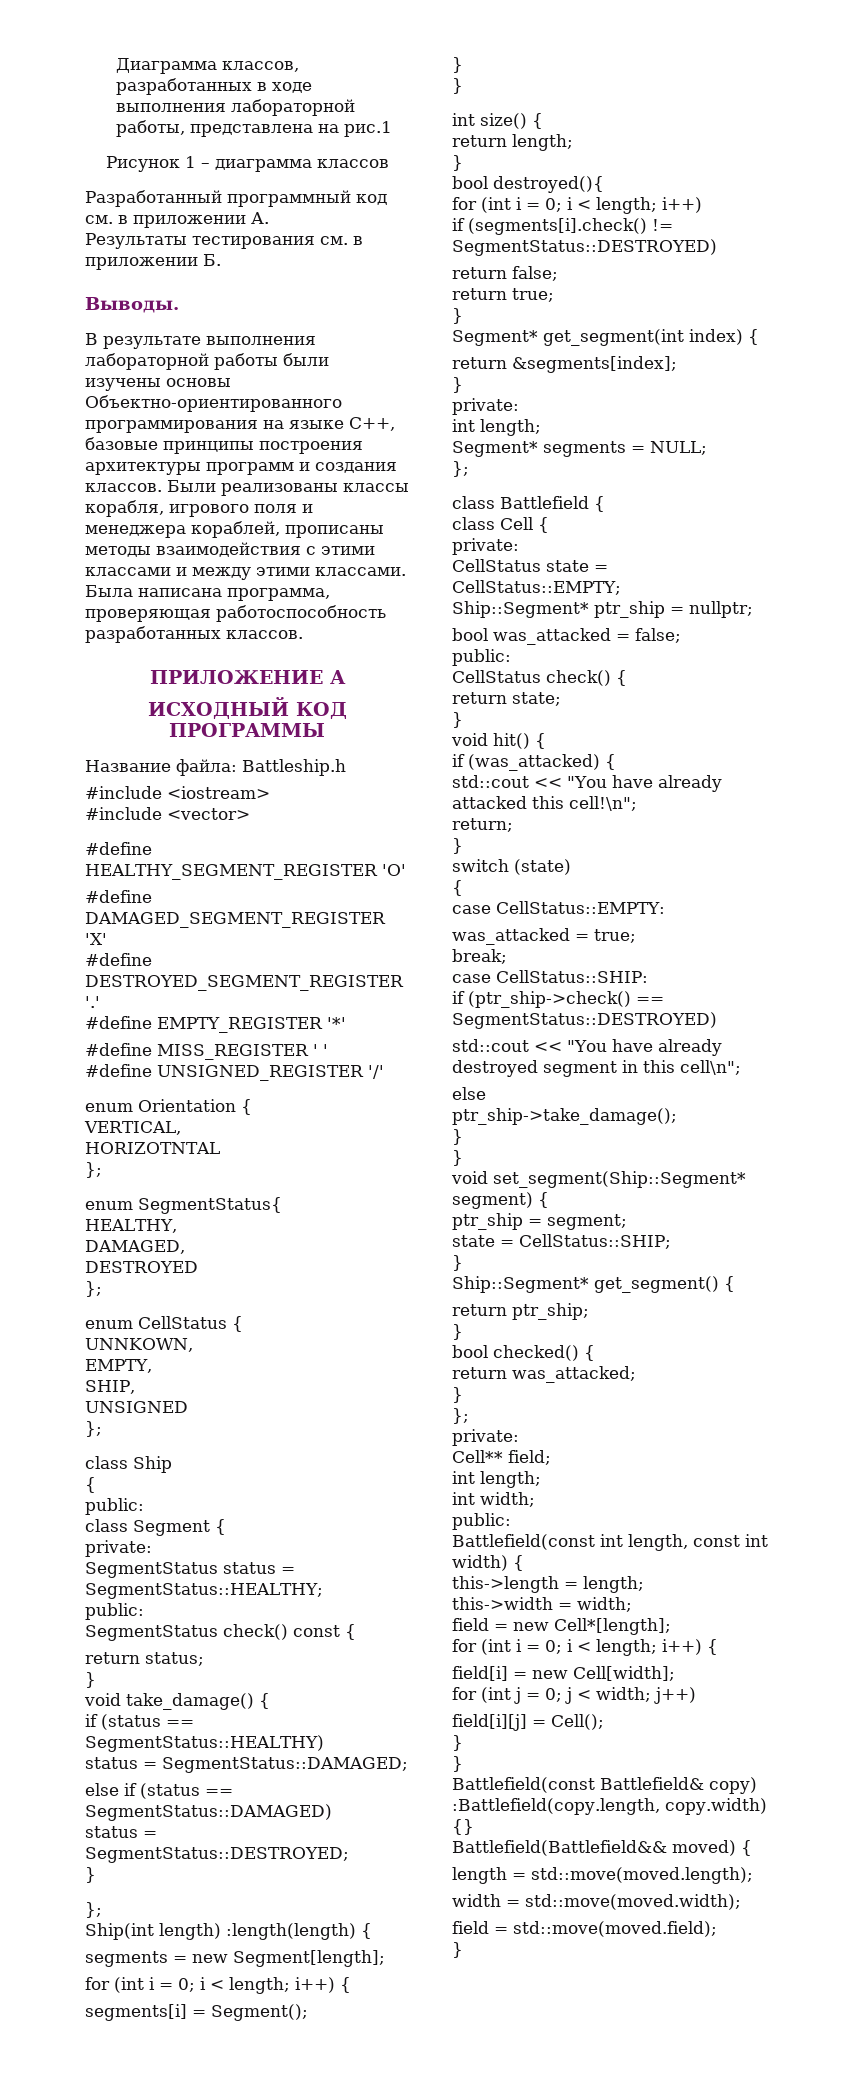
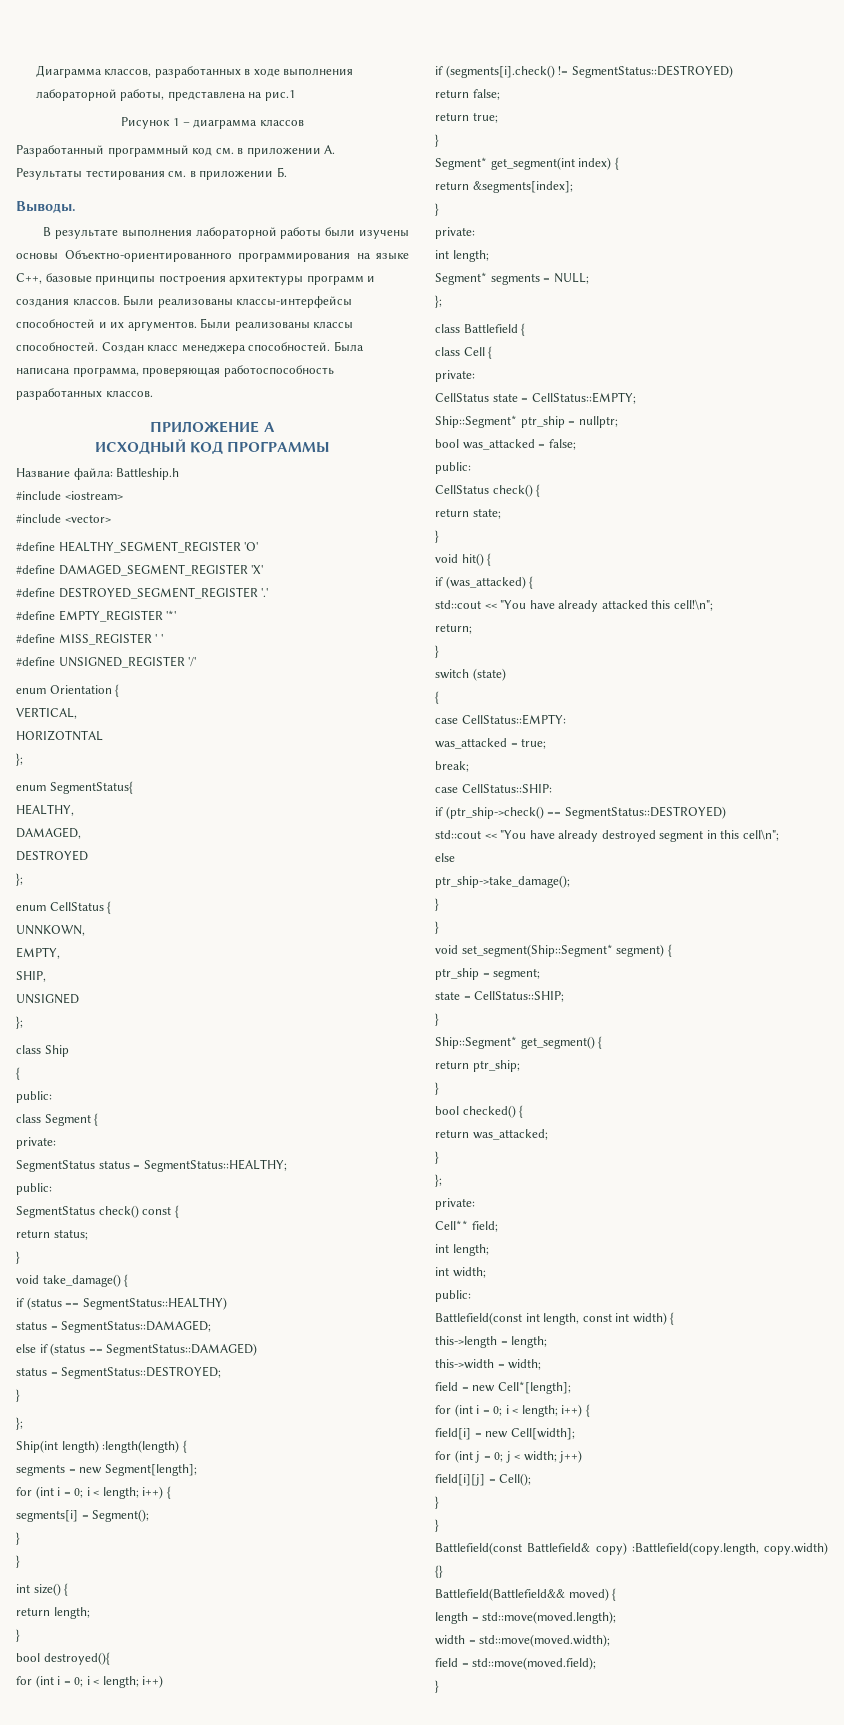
[343,483,409,492] [85,500,313,517] [85,521,384,538] [85,542,375,557] [85,567,406,580] классы корабля, игрового поля и менеджера кораблей, прописаны методы взаимодействия с этими классами и между этими классами. -> [236,296,353,308] [16,318,354,331] [16,342,331,354] классы-интерфейсы способностей и их аргументов. Были реализованы классы способностей. Создан класс менеджера способностей.

